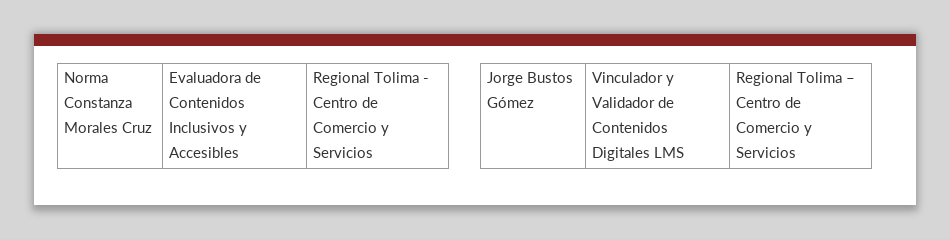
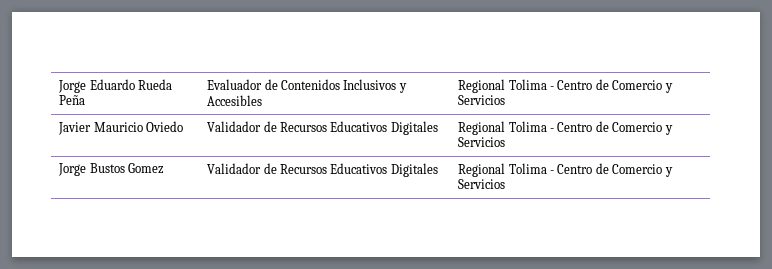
[64,72,109,83] [64,97,133,108] [64,122,153,133] [169,72,242,83] Norma Constanza Morales Cruz | Evaluadora -> [58,79,173,93] [59,95,86,105] [207,79,263,90] Jorge Eduardo Rueda Peña | Evaluador
[487,72,574,86] [487,97,535,108] [592,72,675,86] [592,97,675,108] [592,122,669,133] [592,147,685,161] [736,72,856,86] [736,97,802,108] [736,122,813,136] [736,147,797,158] Jorge Bustos Gómez | Vinculador y Validador de Contenidos Digitales LMS | Regional Tolima – Centro de Comercio y Servicios -> [58,121,184,135] [207,121,438,135] [458,121,673,135] [458,137,506,147] [58,163,165,176] [207,163,438,177] [458,163,673,177] [458,179,506,189] Javier Mauricio Oviedo | Validador de Recursos Educativos Digitales | Regional Tolima - Centro de Comercio y Servicios // Jorge Bustos Gomez | Validador de Recursos Educativos Digitales | Regional Tolima - Centro de Comercio y Servicios

